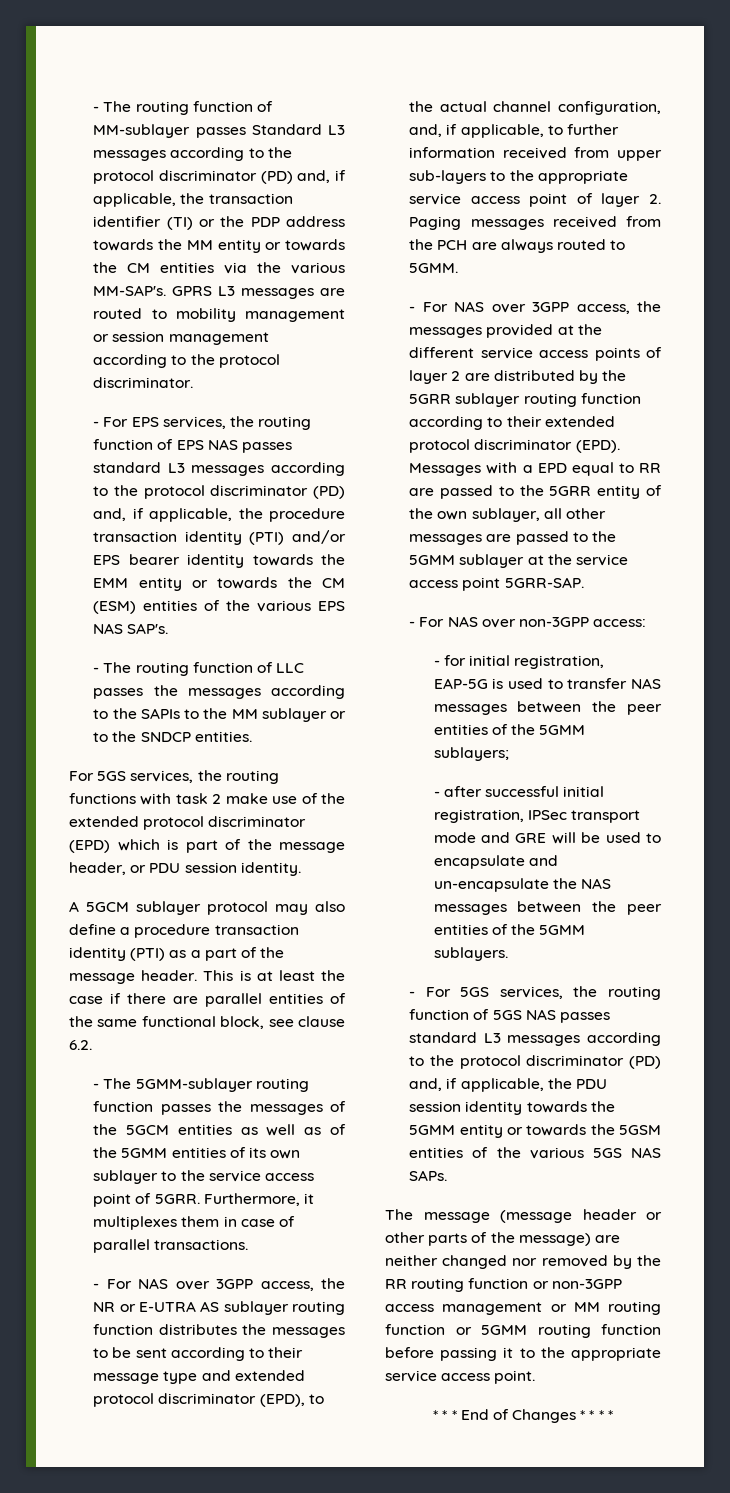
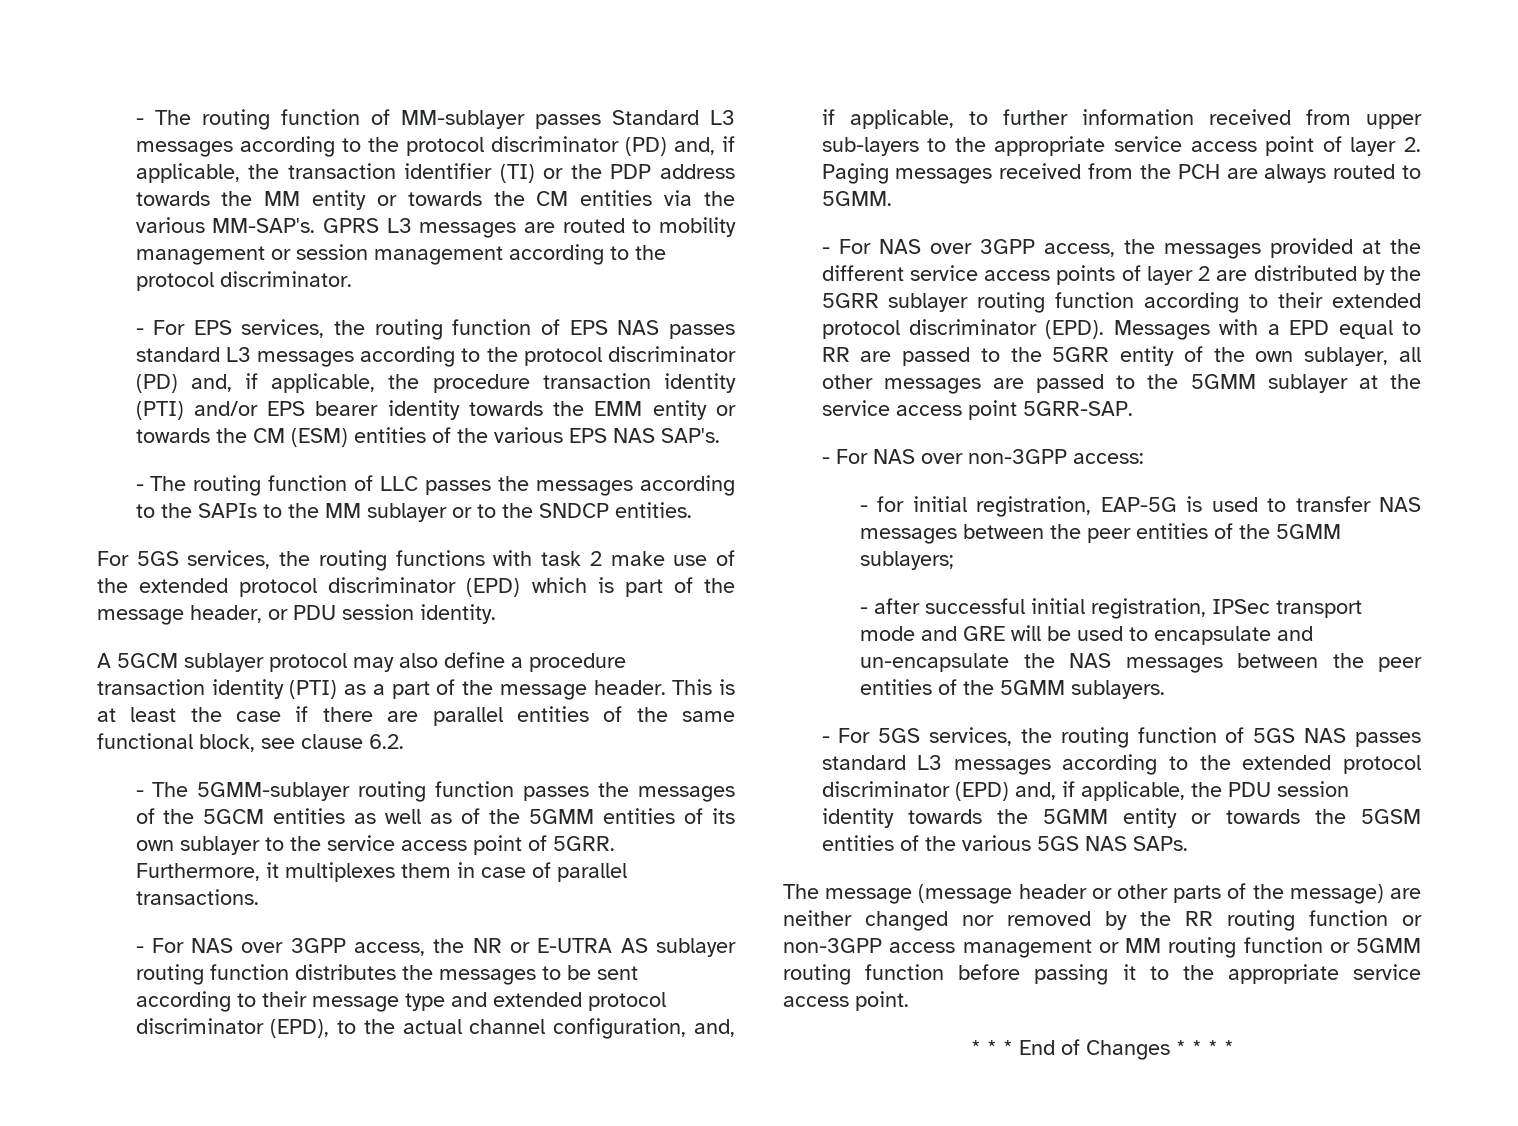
[459,1055,661,1069] protocol discriminator (PD) -> [1242,755,1421,774] [821,781,1009,801] extended protocol discriminator (EPD)

